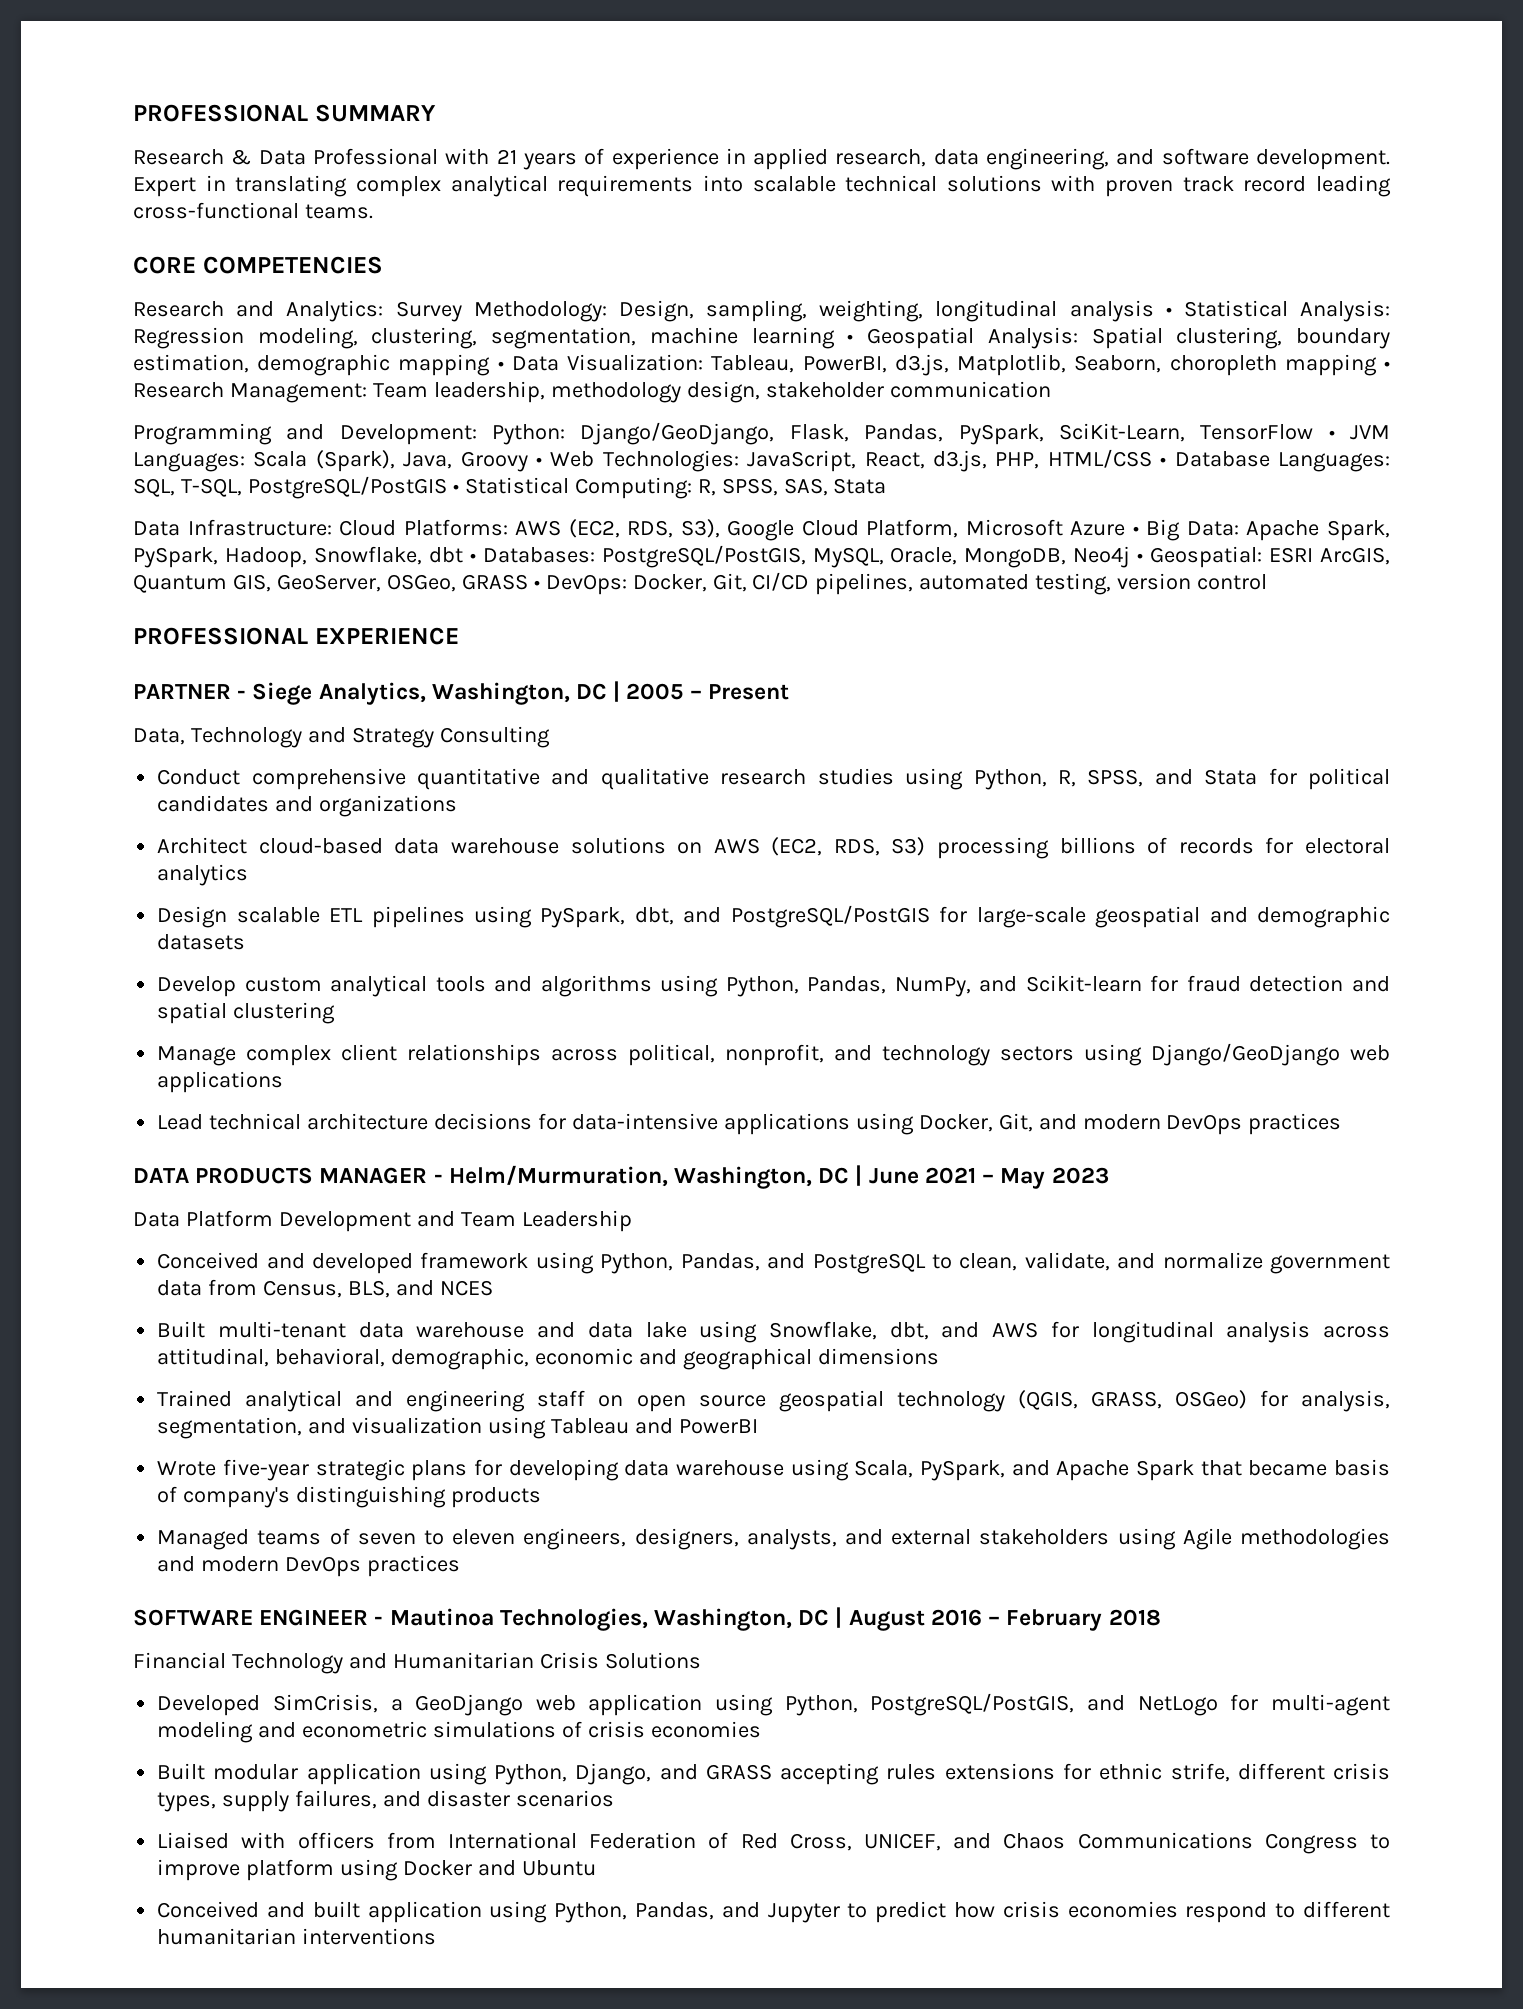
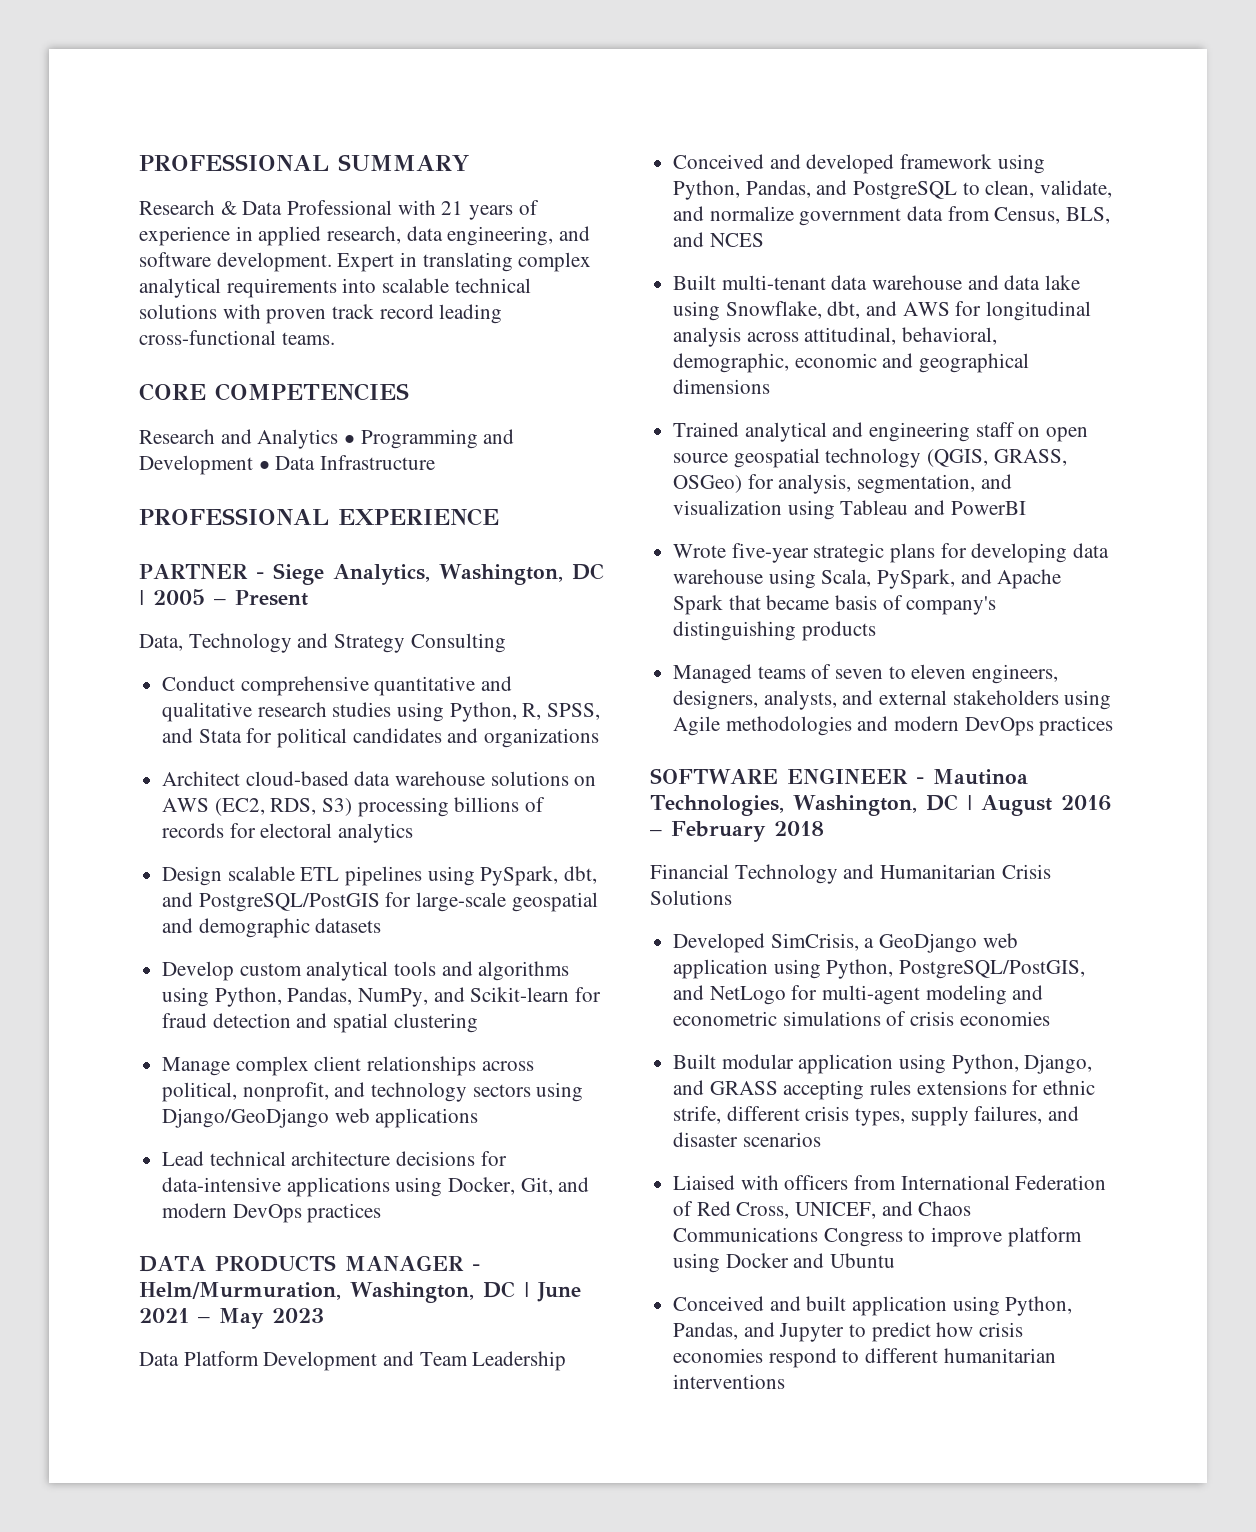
[286,300,1390,322] [133,327,1391,349] [133,354,1391,376] [133,381,1051,403] [133,422,1390,445] [133,449,1390,472] [133,476,887,499] [133,519,1390,541] [133,545,1390,568] [133,572,1268,595] Analytics: Survey Methodology: Design, sampling, weighting, longitudinal analysis • Statistical Analysis: Regression modeling, clustering, segmentation, machine learning • Geospatial Analysis: Spatial clustering, boundary estimation, demographic mapping • Data Visualization: Tableau, PowerBI, d3.js, Matplotlib, Seaborn, choropleth mapping • Research Management: Team leadership, methodology design, stakeholder communication // Programming and Development: Python: Django/GeoDjango, Flask, Pandas, PySpark, SciKit-Learn, TensorFlow • JVM Languages: Scala (Spark), Java, Groovy • Web Technologies: JavaScript, React, d3.js, PHP, HTML/CSS • Database Languages: SQL, T-SQL, PostgreSQL/PostGIS • Statistical Computing: R, SPSS, SAS, Stata // Data Infrastructure: Cloud Platforms: AWS (EC2, RDS, S3), Google Cloud Platform, Microsoft Azure • Big Data: Apache Spark, PySpark, Hadoop, Snowflake, dbt • Databases: PostgreSQL/PostGIS, MySQL, Oracle, MongoDB, Neo4j • Geospatial: ESRI ArcGIS, Quantum GIS, GeoServer, OSGeo, GRASS • DevOps: Docker, Git, CI/CD pipelines, automated testing, version control -> [257,429,515,449] [139,455,436,475] Analytics • Programming and Development • Data Infrastructure

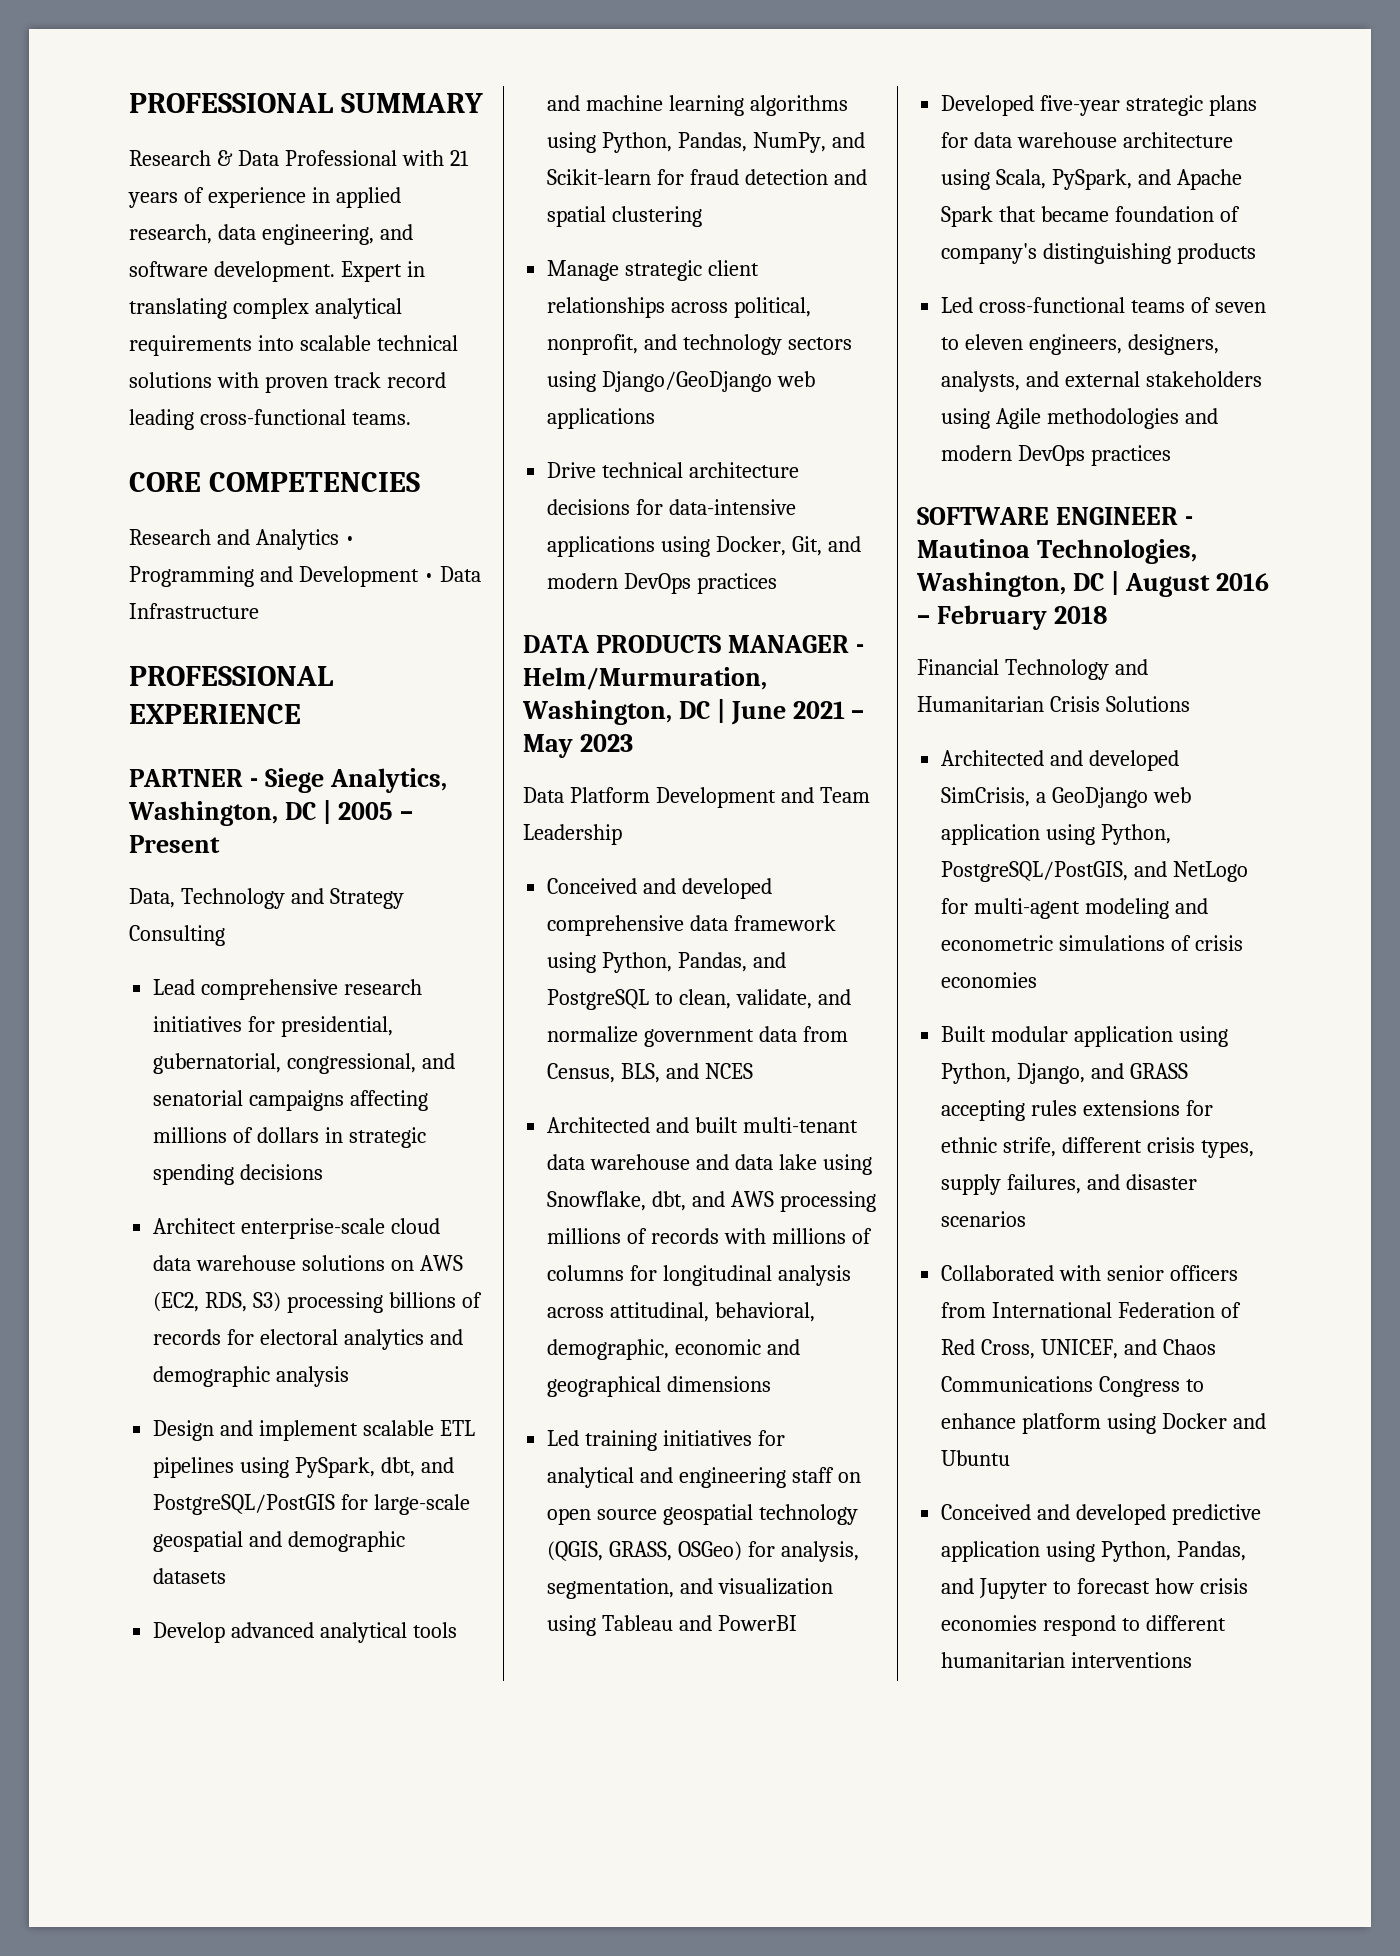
[162,676,513,696] [162,702,601,722] [162,728,600,748] Conduct comprehensive quantitative and qualitative research studies using Python, R, SPSS, and Stata for political candidates and organizations -> [153,979,423,1000] [153,1016,394,1037] [153,1053,456,1074] [153,1090,429,1111] [153,1127,426,1148] [153,1164,324,1185] Lead comprehensive research initiatives for presidential, gubernatorial, congressional, and senatorial campaigns affecting millions of dollars in strategic spending decisions
[245,771,349,786] cloud-based -> [241,1218,441,1239] enterprise-scale cloud
(414, 833) none -> [429,1329,463,1345] [153,1366,350,1387] and demographic analysis
(223, 876) none -> [220,1420,359,1441] and implement
[239,963,302,976] custom -> [231,1622,315,1638] advanced
(473, 968) none -> [586,95,745,116] machine learning
[235,1056,309,1076] complex -> [625,260,703,281] strategic
[162,1151,205,1166] Lead -> [547,462,597,478] Drive
(895, 164) none -> [547,915,729,936] comprehensive data
[673,275,717,290] Built -> [547,1117,739,1133] Architected and built
(950, 309) none -> [779,1191,876,1212] [547,1228,872,1244] [547,1265,625,1281] processing millions of records with millions of columns
[673,422,740,437] Trained -> [547,1430,786,1451] Led training initiatives for
[673,544,727,558] Wrote -> [941,95,1035,116] Developed
[971,543,1110,563] [673,569,764,584] developing data warehouse -> [974,132,1234,148] data warehouse architecture
[835,595,878,610] basis -> [1115,206,1215,222] foundation
[673,664,753,684] Managed -> [941,297,1126,313] Led cross-functional
[673,933,766,953] Developed -> [941,750,1180,771] Architected and developed
[673,1175,779,1190] Liaised with -> [941,1265,1165,1281] Collaborated with senior
[931,1227,1003,1247] improve -> [941,1413,1017,1429] enhance
[806,1296,847,1311] built -> [1076,1504,1262,1525] developed predictive
[871,1322,931,1342] predict -> [1077,1578,1151,1594] forecast

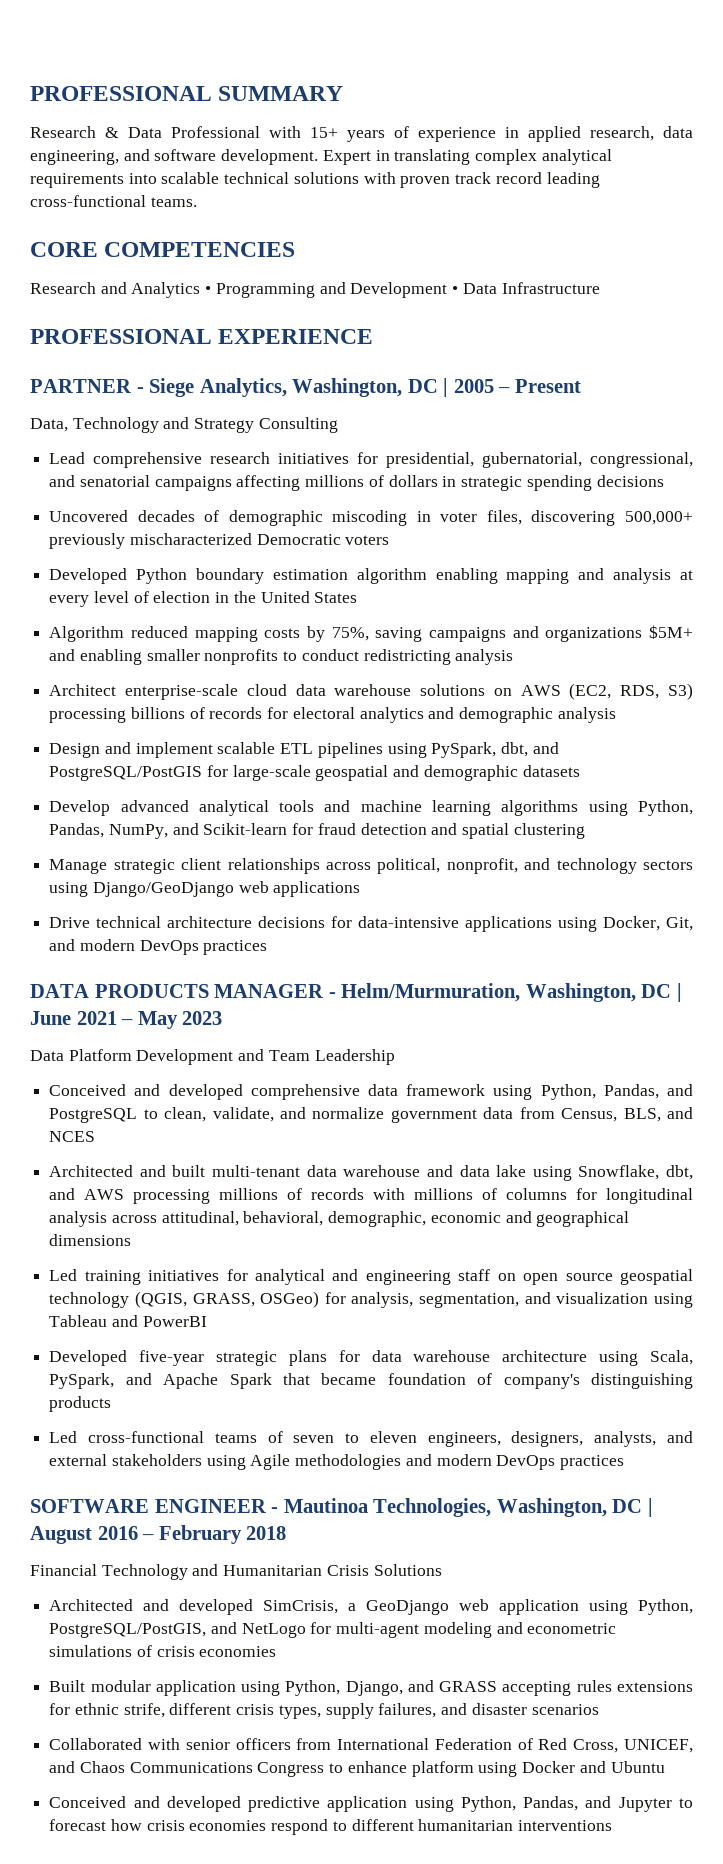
[449,150,469,166] 21 -> [310,127,338,138] 15+
(324, 1172) none -> [49,510,693,526] [49,533,390,549] [49,568,693,584] [49,591,358,607] [49,625,693,642] [49,649,514,665] // Uncovered decades of demographic miscoding in voter files, discovering 500,000+ previously mischaracterized Democratic voters // Developed Python boundary estimation algorithm enabling mapping and analysis at every level of election in the United States // Algorithm reduced mapping costs by 75%, saving campaigns and organizations $5M+ and enabling smaller nonprofits to conduct redistricting analysis

